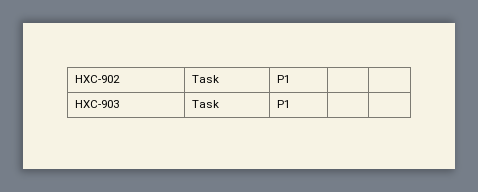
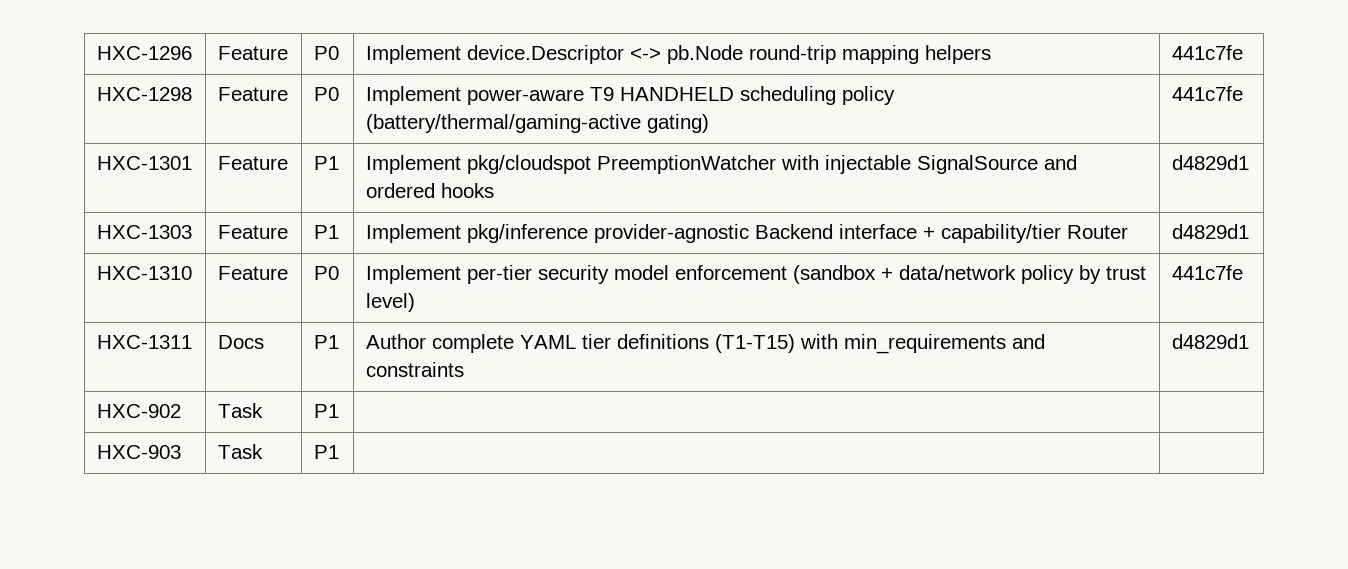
(74, 79) none -> [96,46,192,60] [217,46,288,60] [313,46,339,60] [365,45,991,64] [1171,45,1243,60] [96,87,192,101] [217,87,288,101] [313,87,339,101] [365,86,895,105] [365,114,709,133] [1171,86,1243,101] [96,156,192,170] [217,156,288,170] [313,156,339,170] [365,155,1077,174] [365,183,494,198] [1171,155,1249,170] [96,225,192,239] [217,225,288,239] [313,225,339,239] [365,224,1128,243] [1171,224,1249,239] [96,266,192,280] [217,266,288,280] [313,266,339,280] [365,265,1146,284] [365,293,415,312] [1171,265,1243,280] [96,335,192,349] [217,335,264,349] [313,335,339,349] [365,334,1045,354] [365,362,464,377] [1171,334,1249,349] HXC-1296 | Feature | P0 | Implement device.Descriptor <-> pb.Node round-trip mapping helpers | 441c7fe // HXC-1298 | Feature | P0 | Implement power-aware T9 HANDHELD scheduling policy (battery/thermal/gaming-active gating) | 441c7fe // HXC-1301 | Feature | P1 | Implement pkg/cloudspot PreemptionWatcher with injectable SignalSource and ordered hooks | d4829d1 // HXC-1303 | Feature | P1 | Implement pkg/inference provider-agnostic Backend interface + capability/tier Router | d4829d1 // HXC-1310 | Feature | P0 | Implement per-tier security model enforcement (sandbox + data/network policy by trust level) | 441c7fe // HXC-1311 | Docs | P1 | Author complete YAML tier definitions (T1-T15) with min_requirements and constraints | d4829d1 //

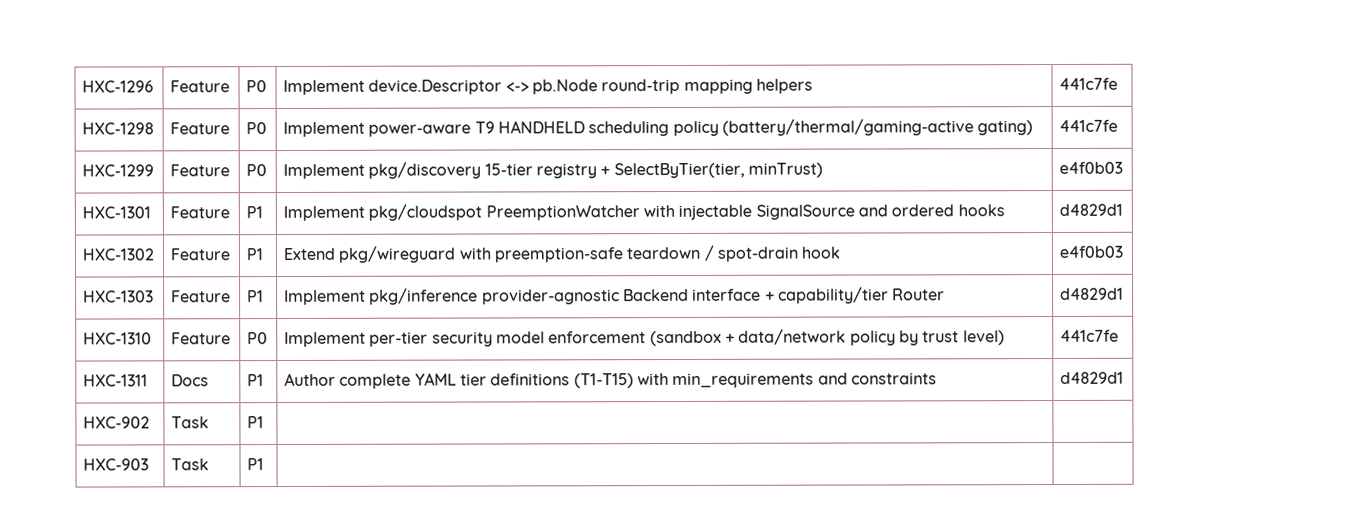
(1243, 93) none -> [82,164,155,177] [170,164,231,177] [246,164,268,177] [283,161,824,180] [1059,161,1124,174] // HXC-1299 | Feature | P0 | Implement pkg/discovery 15-tier registry + SelectByTier(tier, minTrust) | e4f0b03
(1249, 162) none -> [82,248,155,261] [170,248,231,261] [246,248,264,261] [283,244,841,263] [1059,245,1124,258] // HXC-1302 | Feature | P1 | Extend pkg/wireguard with preemption-safe teardown / spot-drain hook | e4f0b03

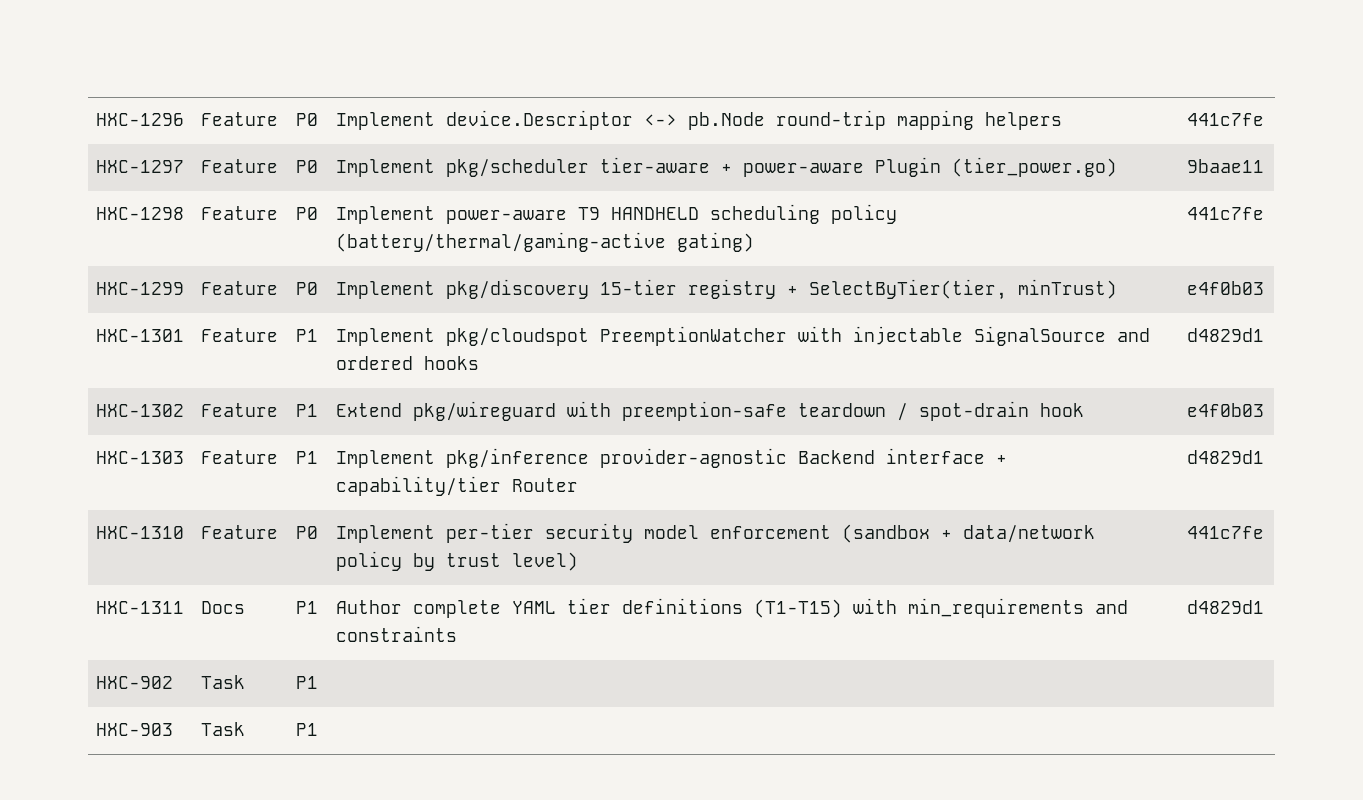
(1119, 83) none -> [96,160,185,173] [201,159,279,173] [296,160,319,173] [336,157,1118,177] [1187,159,1265,173] // HXC-1297 | Feature | P0 | Implement pkg/scheduler tier-aware + power-aware Plugin (tier_power.go) | 9baae11

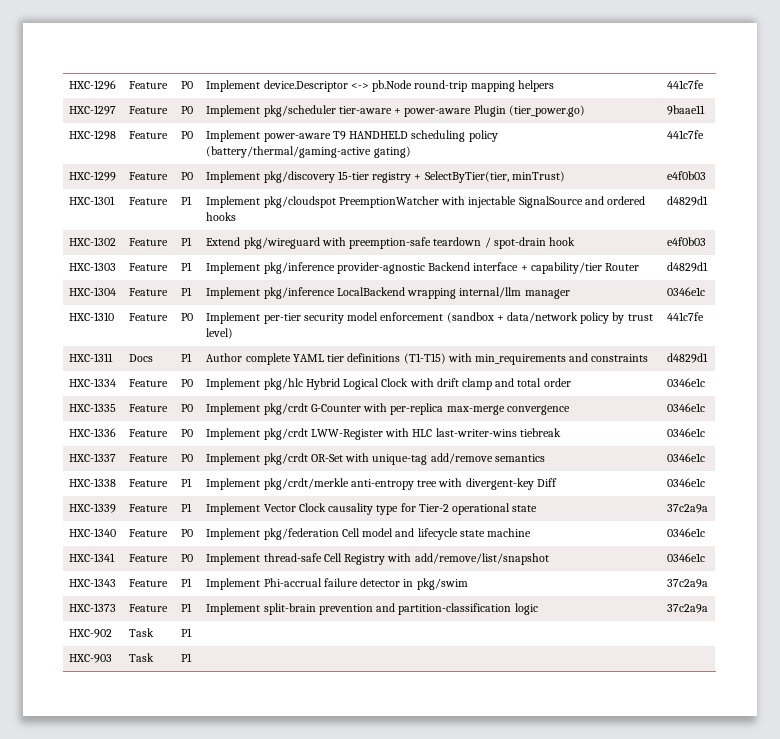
(1265, 457) none -> [69,287,117,296] [129,288,169,296] [181,287,193,296] [206,287,570,299] [667,287,706,296] // HXC-1304 | Feature | P1 | Implement pkg/inference LocalBackend wrapping internal/llm manager | 0346e1c
(1265, 607) none -> [69,378,117,387] [129,379,169,387] [181,379,194,387] [206,378,571,390] [667,378,706,387] [69,403,117,412] [129,404,169,412] [181,404,194,412] [206,403,570,415] [667,403,706,412] [69,428,117,437] [129,429,169,437] [181,429,194,437] [206,428,561,440] [667,428,706,437] [69,453,117,462] [129,454,169,462] [181,454,194,462] [206,453,545,465] [667,453,706,462] [69,478,117,487] [129,479,169,487] [181,478,193,487] [206,478,557,490] [667,478,706,487] [69,503,117,513] [129,504,169,512] [181,503,193,512] [206,503,538,515] [667,504,709,513] [69,528,117,537] [129,529,169,537] [181,529,194,537] [206,528,531,540] [667,528,706,537] [69,553,116,562] [129,554,169,562] [181,554,194,562] [206,553,549,565] [667,553,706,562] [69,578,117,587] [129,579,169,587] [181,578,193,587] [206,578,468,590] [667,579,709,588] [69,603,117,612] [129,604,169,612] [181,603,193,612] [206,603,538,615] [667,604,709,613] // HXC-1334 | Feature | P0 | Implement pkg/hlc Hybrid Logical Clock with drift clamp and total order | 0346e1c // HXC-1335 | Feature | P0 | Implement pkg/crdt G-Counter with per-replica max-merge convergence | 0346e1c // HXC-1336 | Feature | P0 | Implement pkg/crdt LWW-Register with HLC last-writer-wins tiebreak | 0346e1c // HXC-1337 | Feature | P0 | Implement pkg/crdt OR-Set with unique-tag add/remove semantics | 0346e1c // HXC-1338 | Feature | P1 | Implement pkg/crdt/merkle anti-entropy tree with divergent-key Diff | 0346e1c // HXC-1339 | Feature | P1 | Implement Vector Clock causality type for Tier-2 operational state | 37c2a9a // HXC-1340 | Feature | P0 | Implement pkg/federation Cell model and lifecycle state machine | 0346e1c // HXC-1341 | Feature | P0 | Implement thread-safe Cell Registry with add/remove/list/snapshot | 0346e1c // HXC-1343 | Feature | P1 | Implement Phi-accrual failure detector in pkg/swim | 37c2a9a // HXC-1373 | Feature | P1 | Implement split-brain prevention and partition-classification logic | 37c2a9a

